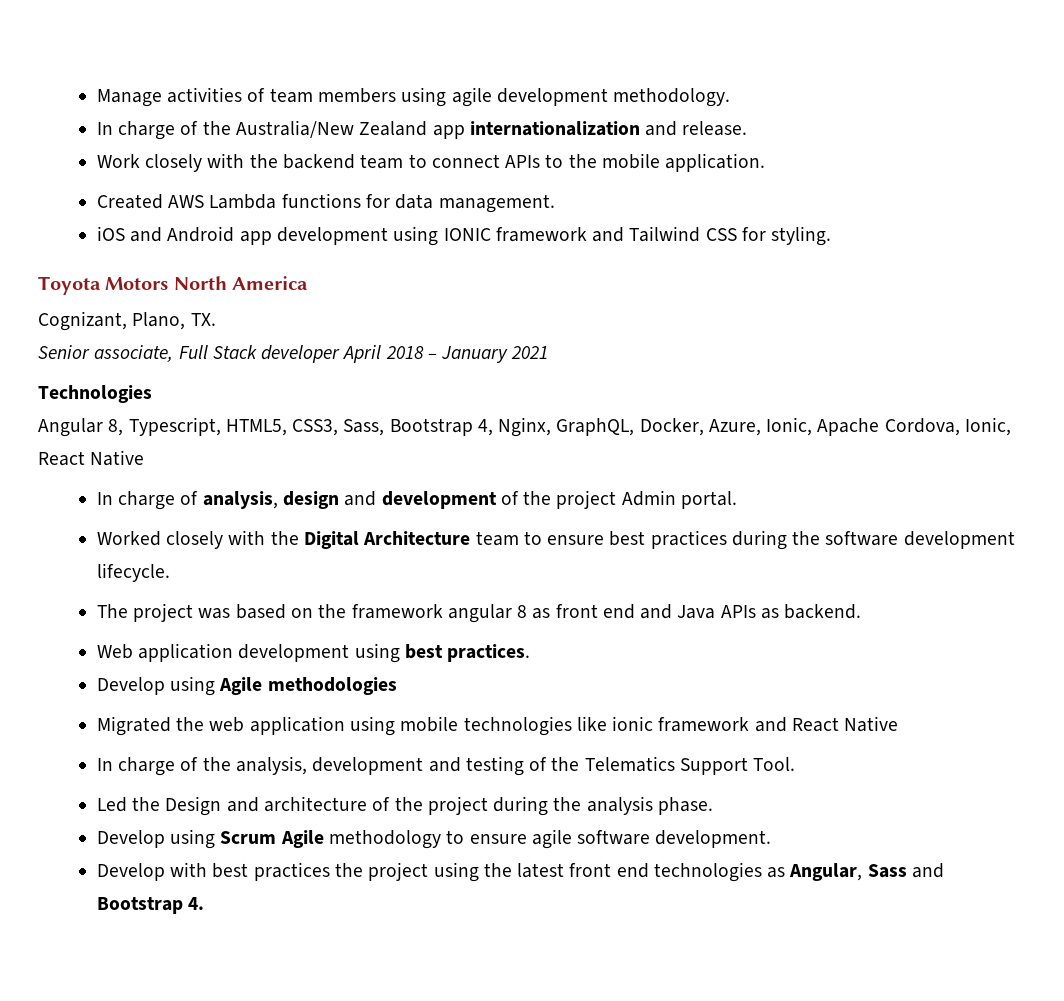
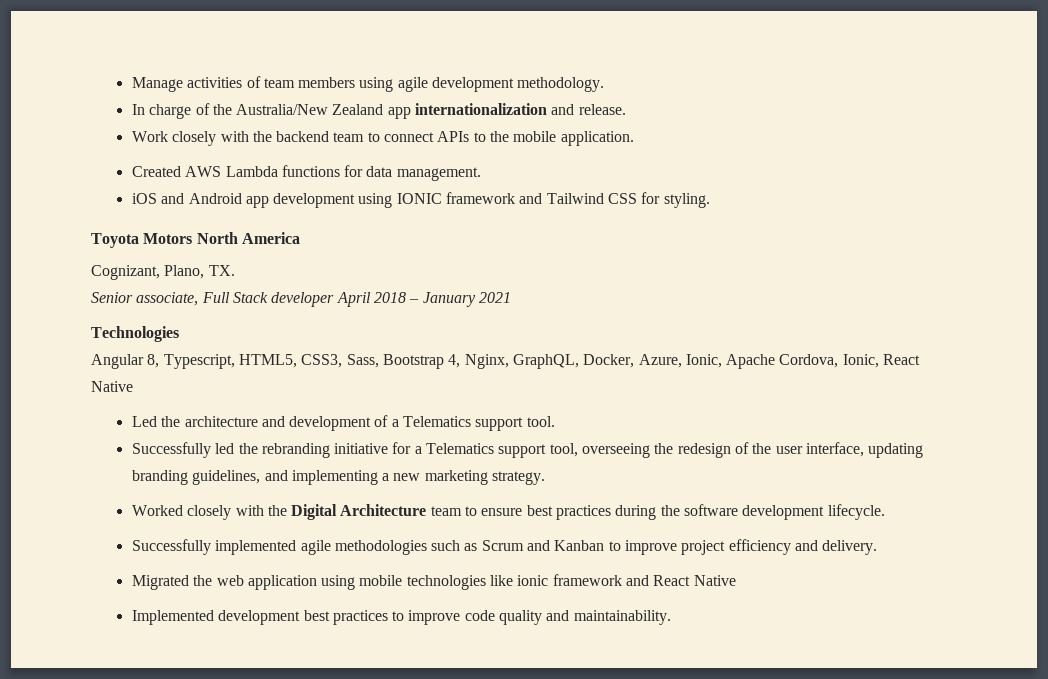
[96,490,737,510] In charge of analysis, design and development of the project Admin portal. -> [131,415,555,431] [131,442,924,458] [131,470,546,485] Led the architecture and development of a Telematics support tool. // Successfully led the rebranding initiative for a Telematics support tool, overseeing the redesign of the user interface, updating branding guidelines, and implementing a new marketing strategy.
[96,603,862,623] [96,643,531,663] [96,676,397,696] The project was based on the framework angular 8 as front end and Java APIs as backend. // Web application development using best practices. // Develop using Agile methodologies -> [131,539,878,555] Successfully implemented agile methodologies such as Scrum and Kanban to improve project efficiency and delivery.
[96,756,796,776] [96,796,713,816] [96,829,772,849] [96,862,944,882] [96,897,205,914] In charge of the analysis, development and testing of the Telematics Support Tool. // Led the Design and architecture of the project during the analysis phase. // Develop using Scrum Agile methodology to ensure agile software development. // Develop with best practices the project using the latest front end technologies as Angular, Sass and Bootstrap 4. -> [131,610,671,625] Implemented development best practices to improve code quality and maintainability.

